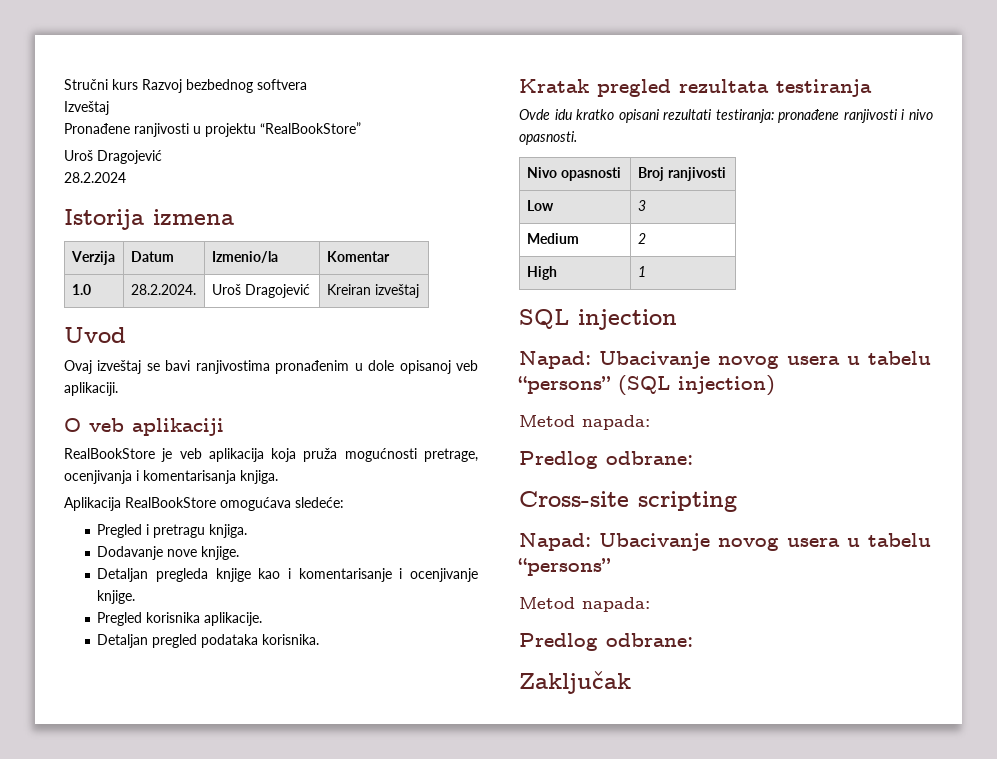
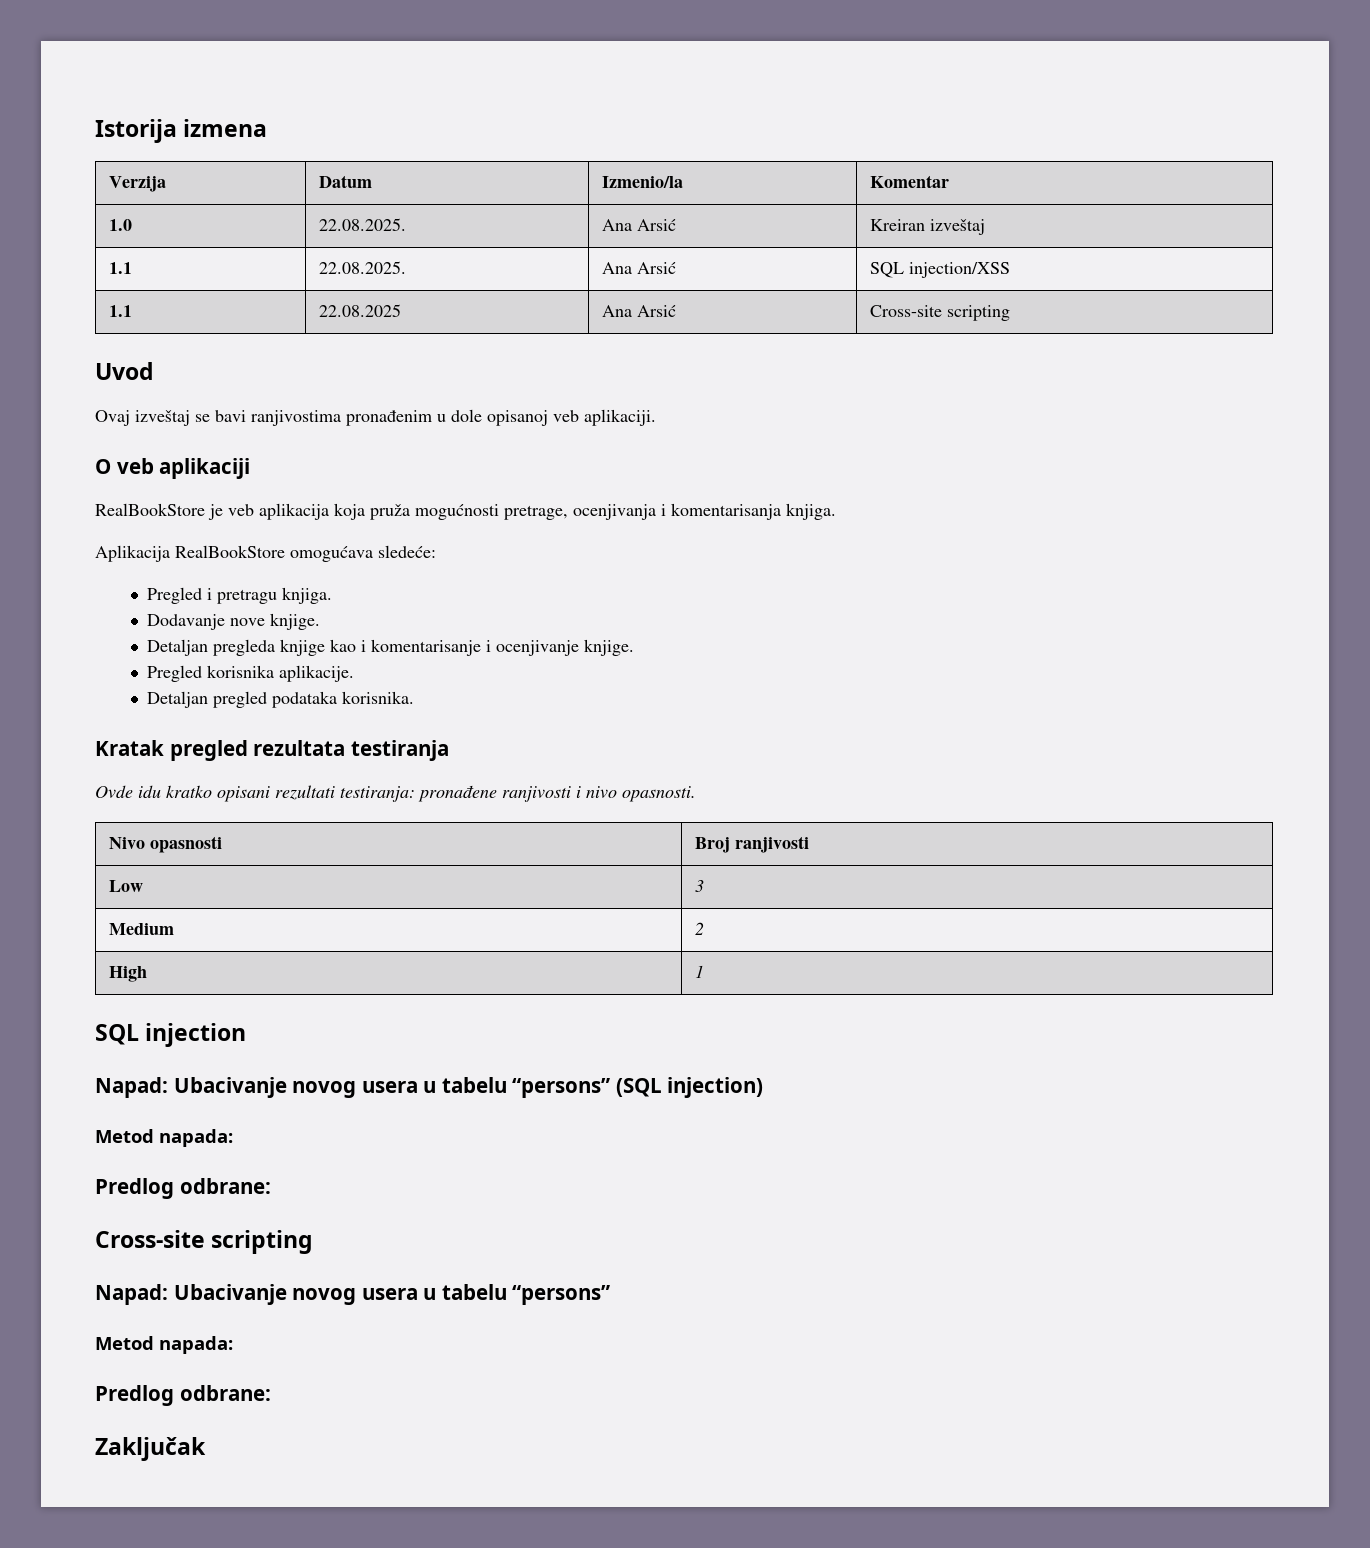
[64,79,307,93] [64,101,109,115] [64,122,361,137] [64,150,162,164] [64,172,126,183] Stručni kurs Razvoj bezbednog softvera // Izveštaj // Pronađene ranjivosti u projektu “RealBookStore” // Uroš Dragojević // 28.2.2024 // -> (95, 131) none
[130,284,196,295] [211,284,310,298] 28.2.2024. | Uroš Dragojević -> [319,218,407,231] [602,219,677,231] 22.08.2025. | Ana Arsić
(419, 291) none -> [109,262,133,274] [319,261,407,274] [602,262,677,274] [870,262,1011,278] [109,305,133,317] [319,304,402,317] [602,305,677,317] [870,305,1011,321] // 1.1 | 22.08.2025. | Ana Arsić | SQL injection/XSS // 1.1 | 22.08.2025 | Ana Arsić | Cross-site scripting

